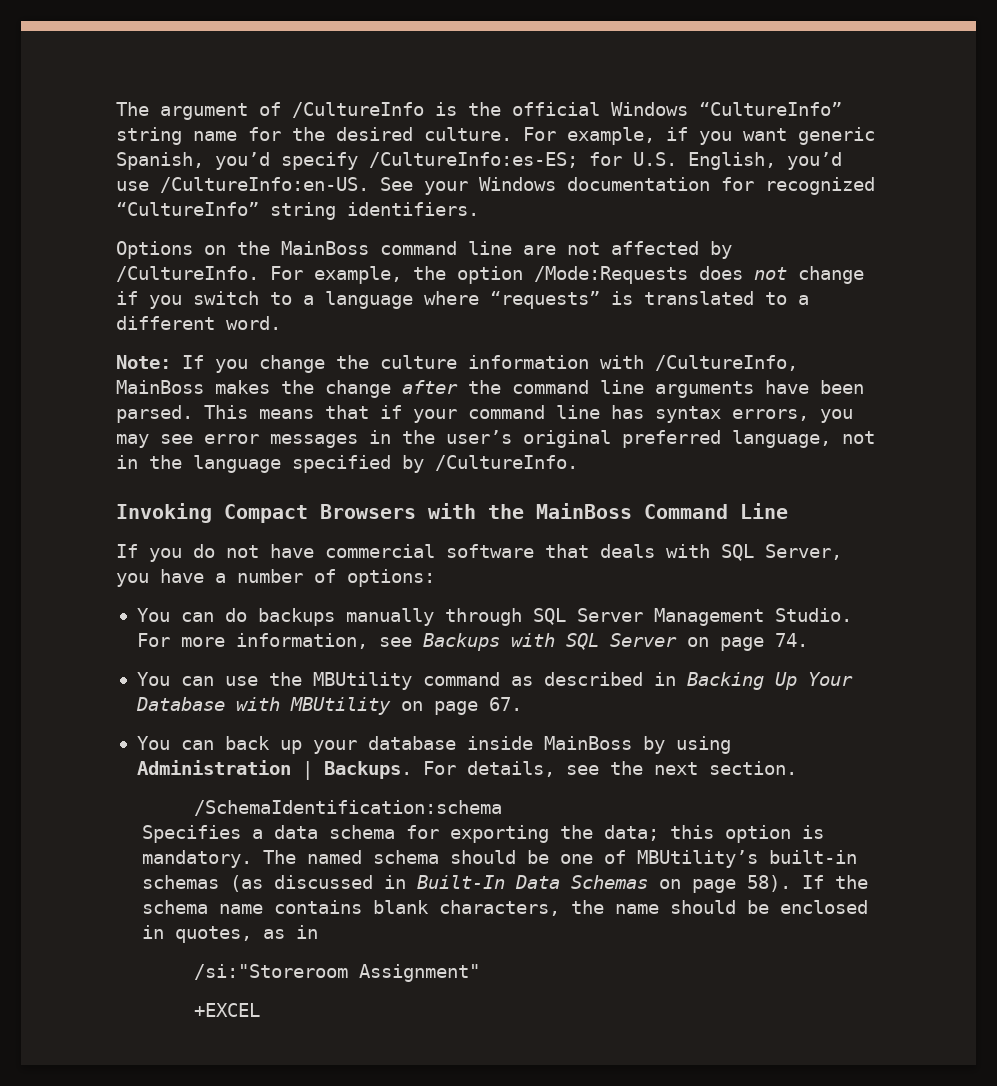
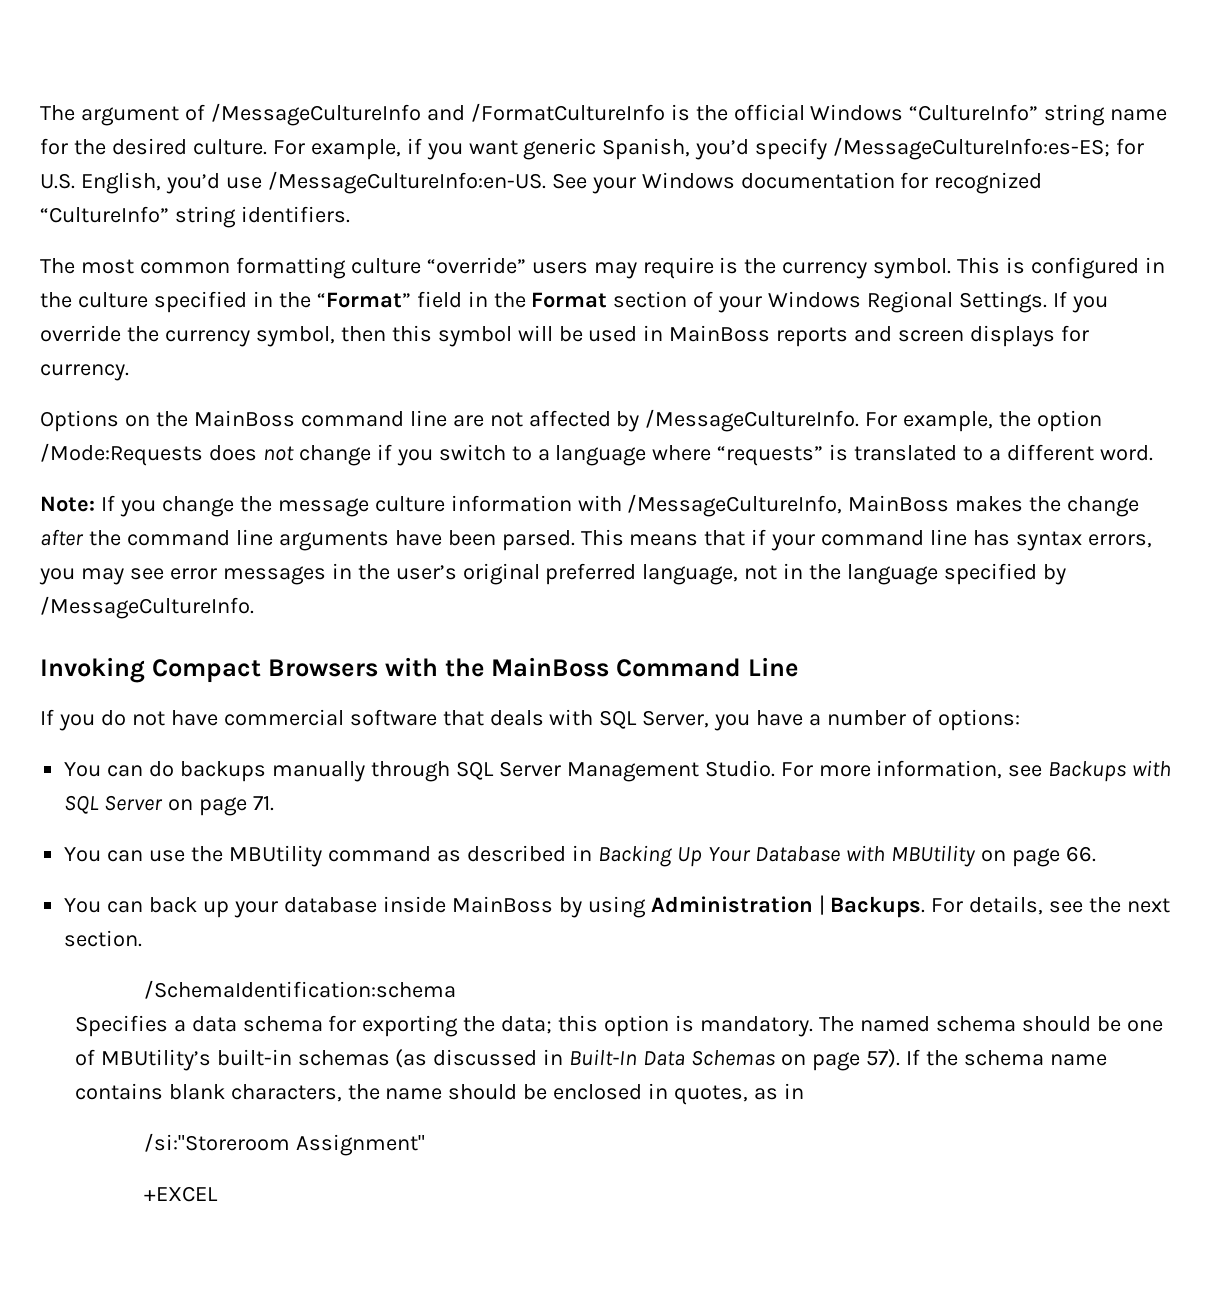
[292,102,424,118] /CultureInfo -> [210,103,665,126] /MessageCultureInfo and /FormatCultureInfo
[369,152,578,168] /CultureInfo:es-ES; -> [833,137,1111,160] /MessageCultureInfo:es-ES;
[160,177,369,193] /CultureInfo:en-US. -> [267,171,546,194] /MessageCultureInfo:en-US.
(479, 209) none -> [40,257,1166,279] [40,291,1108,313] [40,325,1090,347] [40,364,129,381] // The most common formatting culture “override” users may require is the currency symbol. This is configured in the culture specified in the “Format” field in the Format section of your Windows Regional Settings. If you override the currency symbol, then this symbol will be used in MainBoss reports and screen displays for currency.
[116,266,259,282] /CultureInfo. -> [645,409,860,432] /MessageCultureInfo.
(369, 362) none -> [277,498,369,517] message
[655,355,798,371] /CultureInfo, -> [627,494,843,517] /MessageCultureInfo,
[435,455,578,471] /CultureInfo. -> [40,596,254,619] /MessageCultureInfo.
[774,633,808,647] 74. -> [252,796,274,811] 71.
[488,697,522,711] 67. -> [1066,846,1097,862] 66.
[746,875,791,892] 58). -> [866,1049,901,1068] 57).

